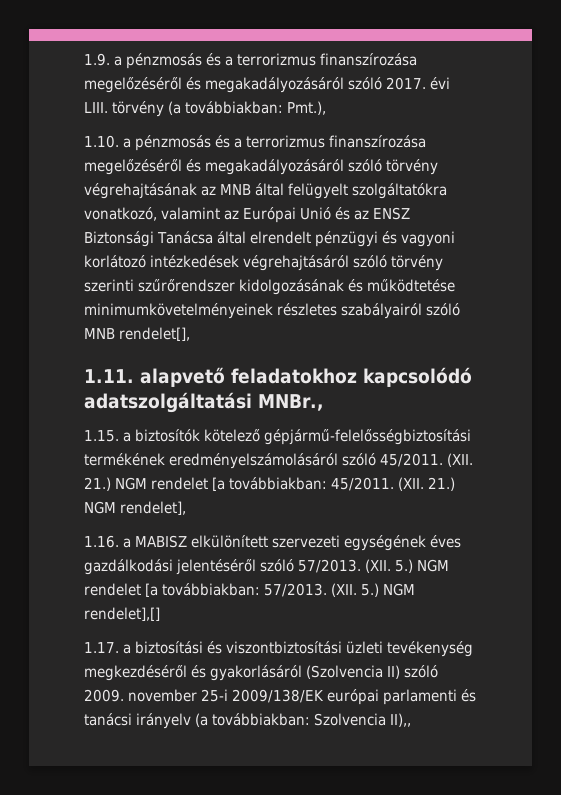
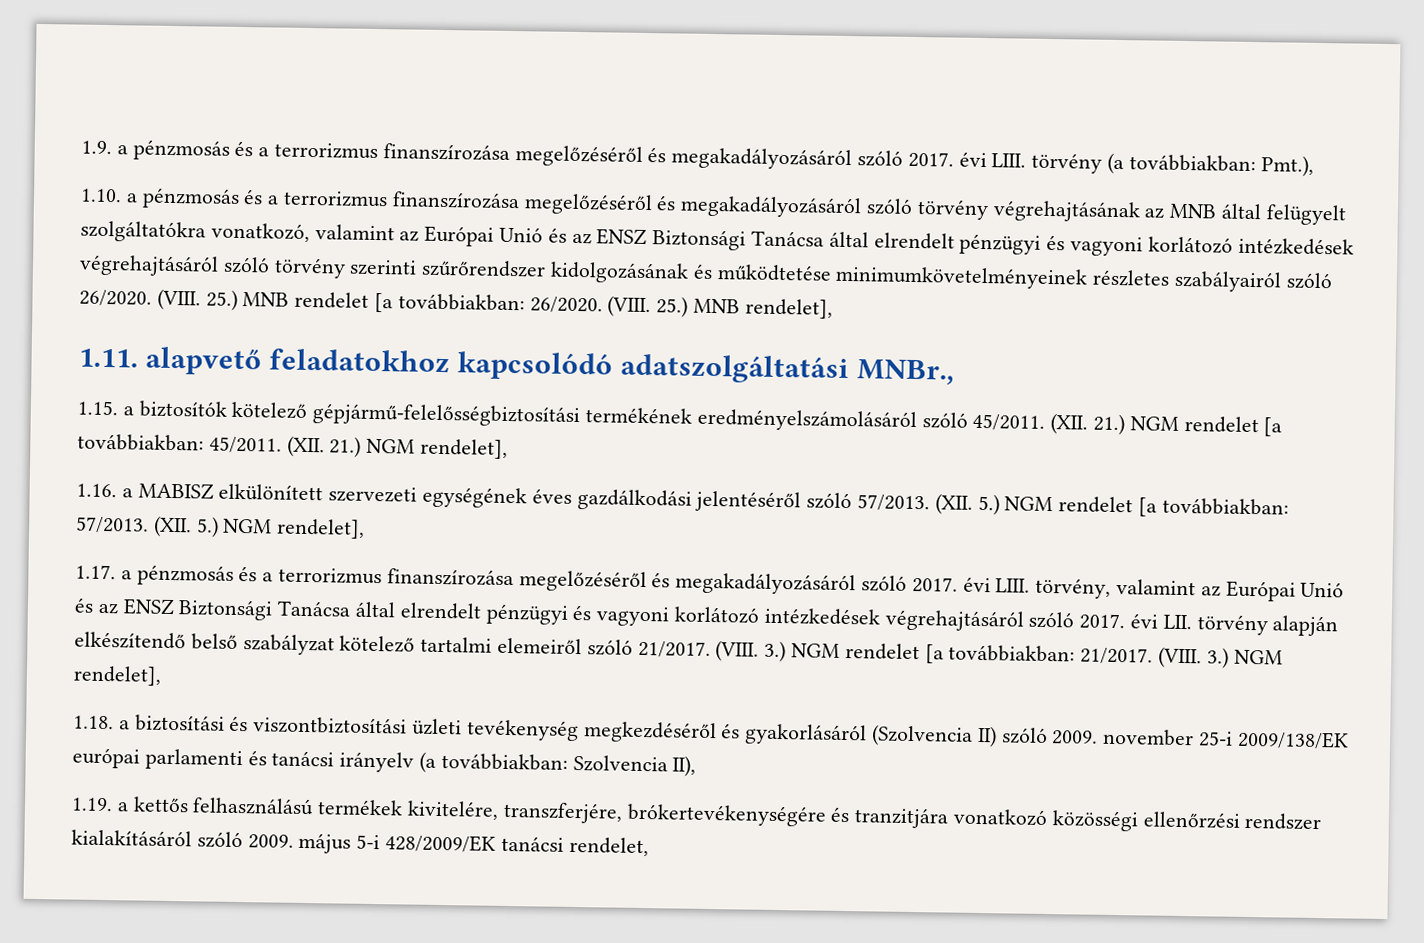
[84,327,191,341] MNB rendelet[], -> [79,288,833,319] 26/2020. (VIII. 25.) MNB rendelet [a továbbiakban: 26/2020. (VIII. 25.) MNB rendelet],
[84,607,160,621] rendelet],[] -> [276,518,366,539] rendelet],
(132, 649) none -> [136,564,1345,602] [74,597,1339,637] [74,631,1283,669] [73,665,162,686] [73,715,130,730] pénzmosás és a terrorizmus finanszírozása megelőzéséről és megakadályozásáról szóló 2017. évi LIII. törvény, valamint az Európai Unió és az ENSZ Biztonsági Tanácsa által elrendelt pénzügyi és vagyoni korlátozó intézkedések végrehajtásáról szóló 2017. évi LII. törvény alapján elkészítendő belső szabályzat kötelező tartalmi elemeiről szóló 21/2017. (VIII. 3.) NGM rendelet [a továbbiakban: 21/2017. (VIII. 3.) NGM rendelet], // 1.18. a
[390,713,412,727] II),, -> [672,755,697,777] [71,796,1322,832] [71,829,649,857] II), // 1.19. a kettős felhasználású termékek kivitelére, transzferjére, brókertevékenységére és tranzitjára vonatkozó közösségi ellenőrzési rendszer kialakításáról szóló 2009. május 5-i 428/2009/EK tanácsi rendelet,

